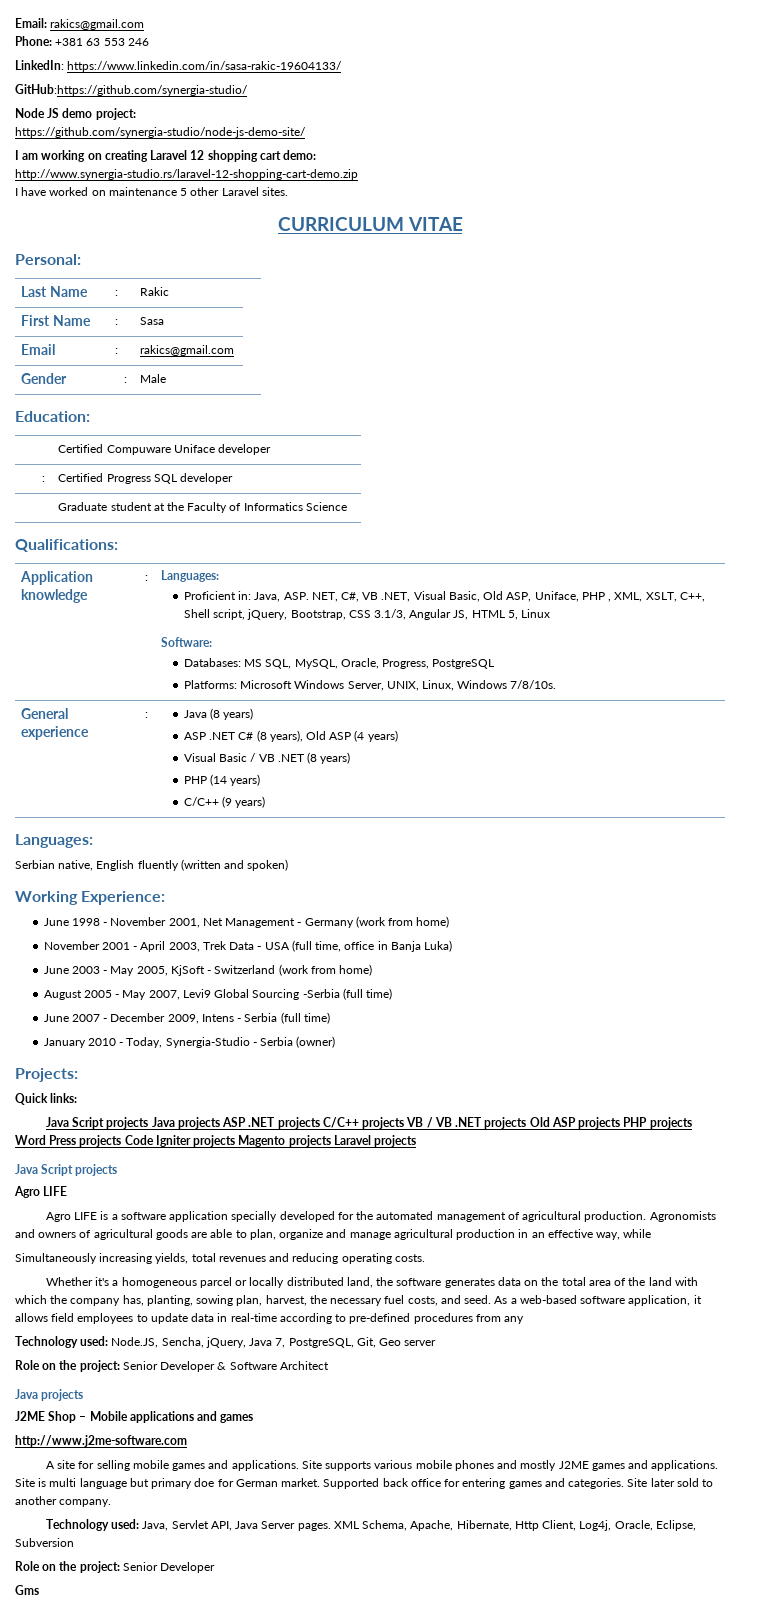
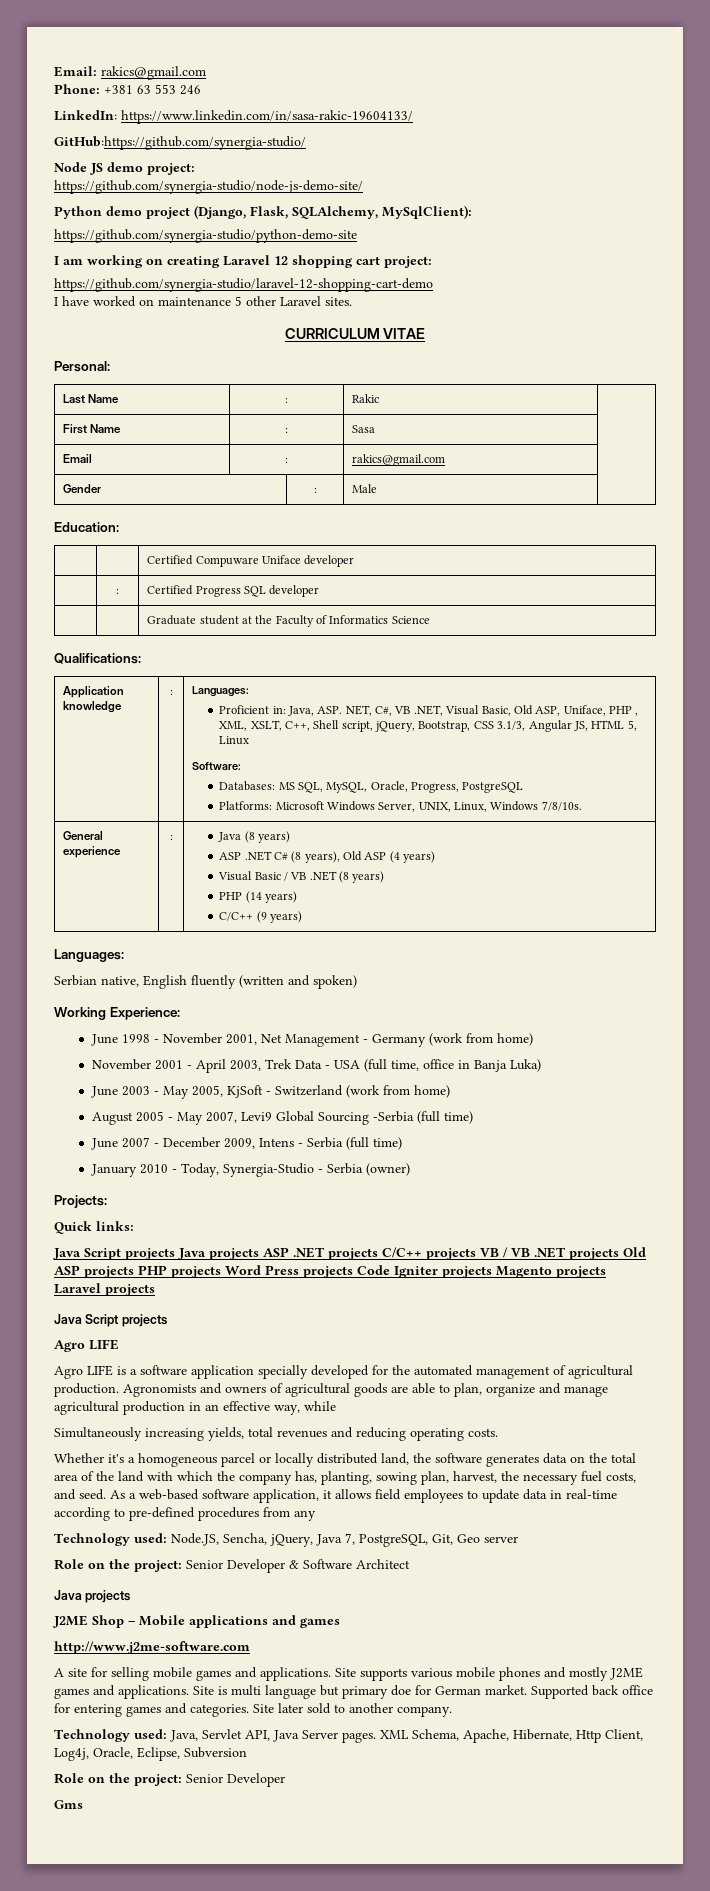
(306, 132) none -> [54,205,472,219] [54,229,357,243] // Python demo project (Django, Flask, SQLAlchemy, MySqlClient): // https://github.com/synergia-studio/python-demo-site
[283,150,317,160] [15,169,358,180] demo: // http://www.synergia-studio.rs/laravel-12-shopping-cart-demo.zip -> [384,256,432,268] [54,278,433,292] project: // https://github.com/synergia-studio/laravel-12-shopping-cart-demo

